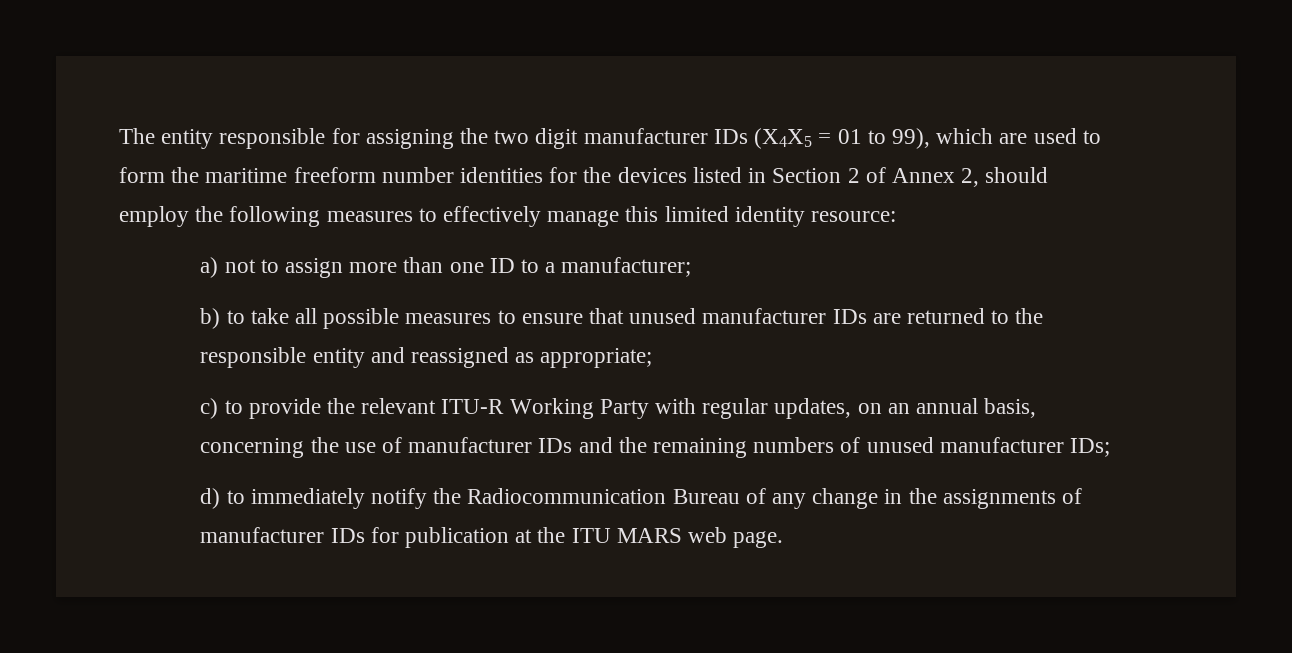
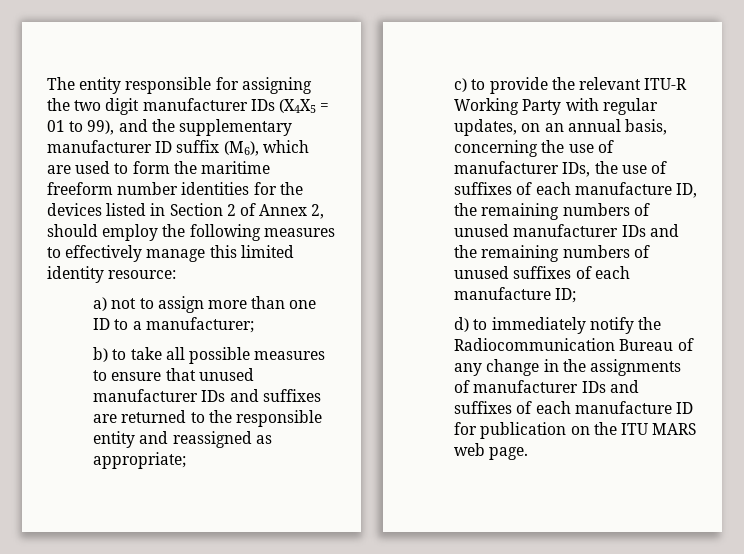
(930, 138) none -> [118,119,292,136] [47,140,259,156] and the supplementary manufacturer ID suffix (M6),
(867, 316) none -> [229,389,321,402] and suffixes
(533, 445) none -> [562,161,667,177] [454,182,697,198] [454,203,650,220] [454,224,619,237] IDs, the use of suffixes of each manufacture ID, the remaining numbers of unused manufacturer
[939,437,1111,457] manufacturer IDs; -> [513,266,630,279] [454,287,577,303] suffixes of each manufacture ID;
(365, 535) none -> [609,380,639,393] [454,401,693,414] and suffixes of each manufacture ID
[515,529,533,543] at -> [570,426,590,435] on

